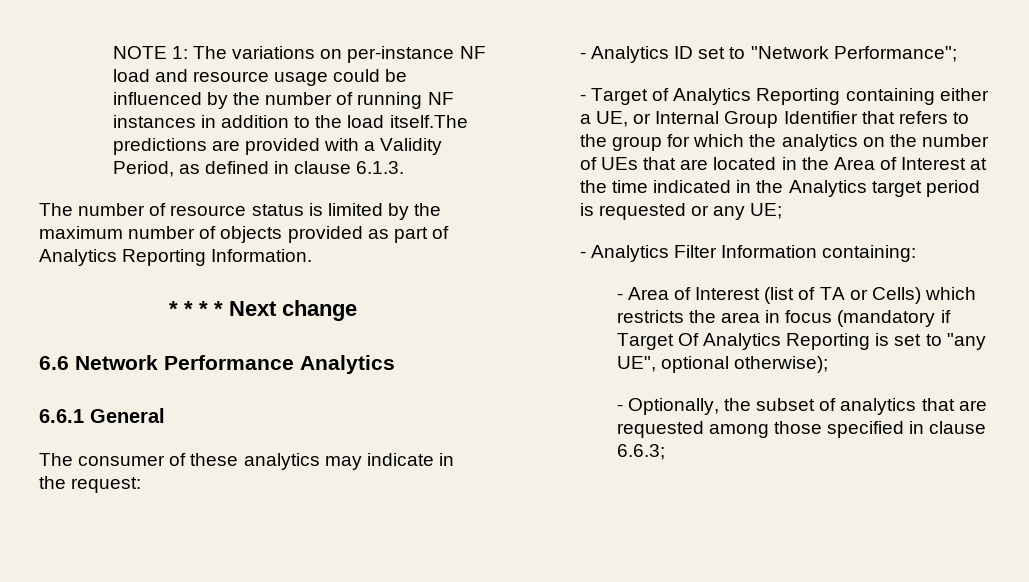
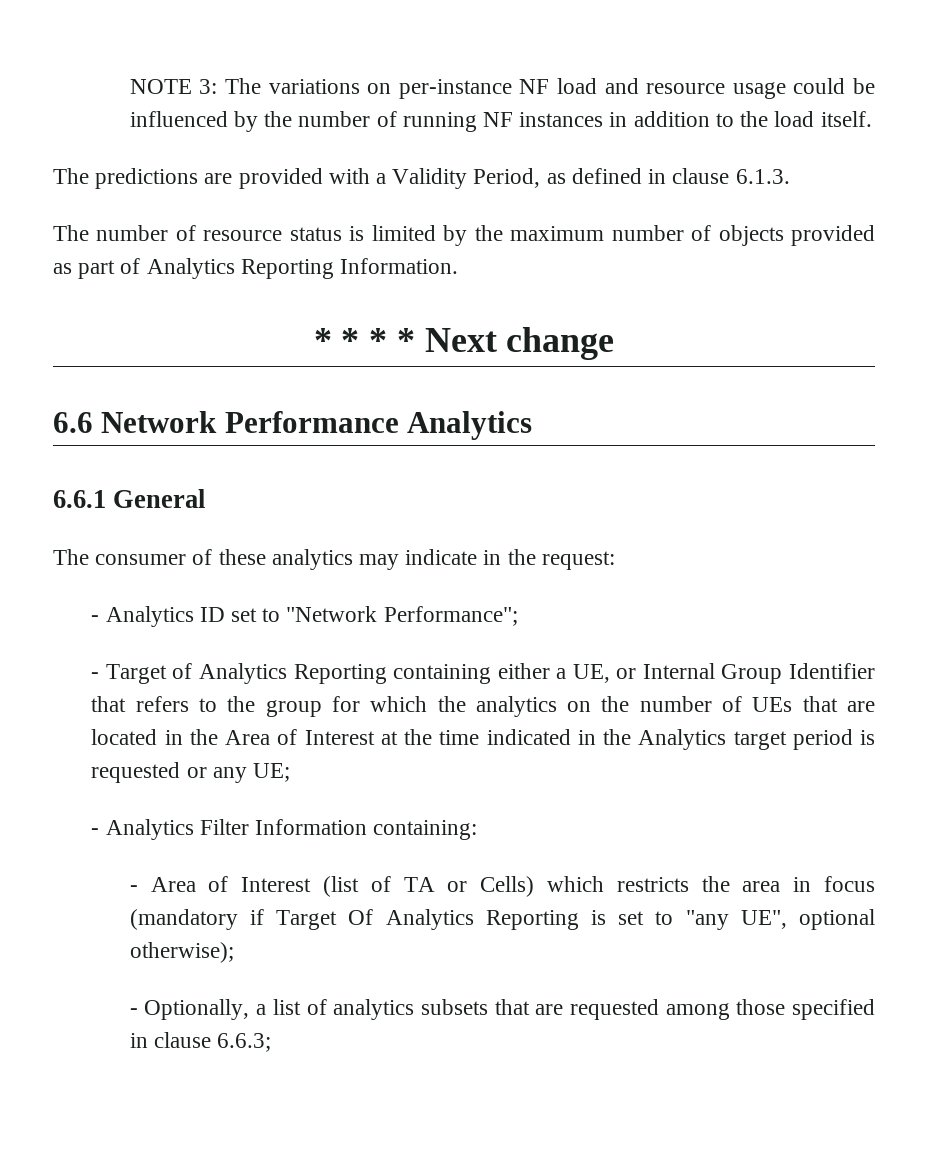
[171,46,188,59] 1: -> [199,79,218,94] 3:
[389,115,468,128] itself.The -> [820,111,872,127] [53,168,89,184] itself. // The
[724,398,816,411] the subset -> [256,999,301,1015] a list
(917, 406) none -> [420,999,488,1015] subsets

